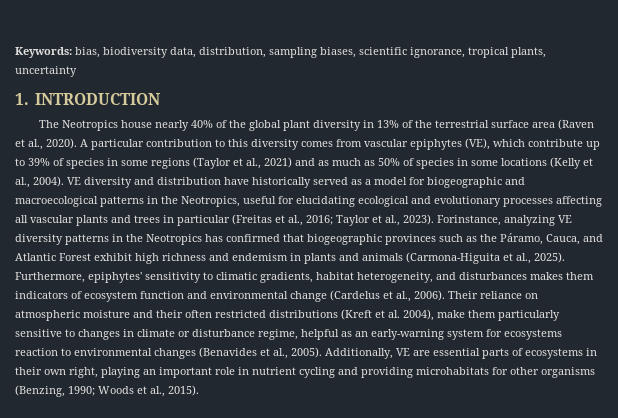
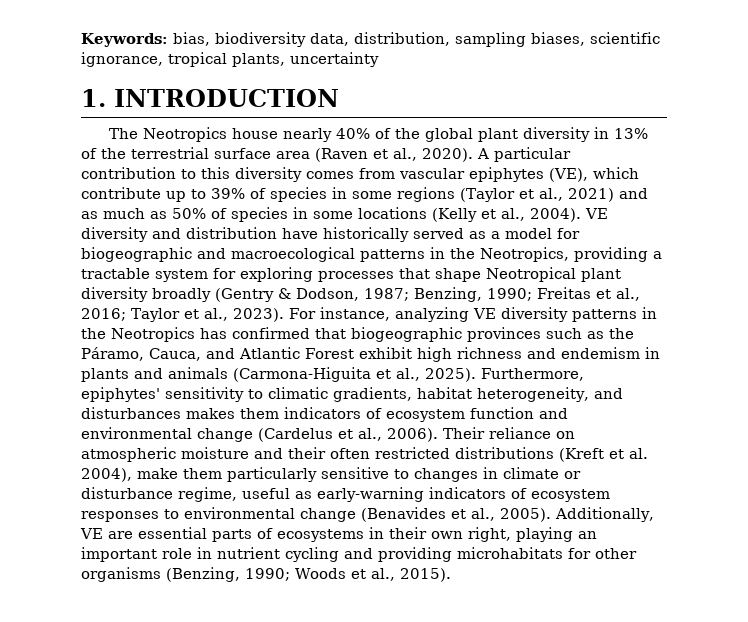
[243,196,602,207] [15,214,272,226] useful for elucidating ecological and evolutionary processes affecting all vascular plants and trees in particular (Freitas -> [574,247,662,262] [81,267,621,282] [81,287,591,302] providing a tractable system for exploring processes that shape Neotropical plant diversity broadly (Gentry & Dodson, 1987; Benzing, 1990; Freitas
[437,215,501,226] Forinstance, -> [288,307,390,321] For instance,
[301,329,562,340] [15,348,58,356] helpful as an early-warning system for ecosystems reaction -> [242,487,610,502] [81,511,159,522] useful as early-warning indicators of ecosystem responses
[154,348,196,359] changes -> [300,508,356,522] change

